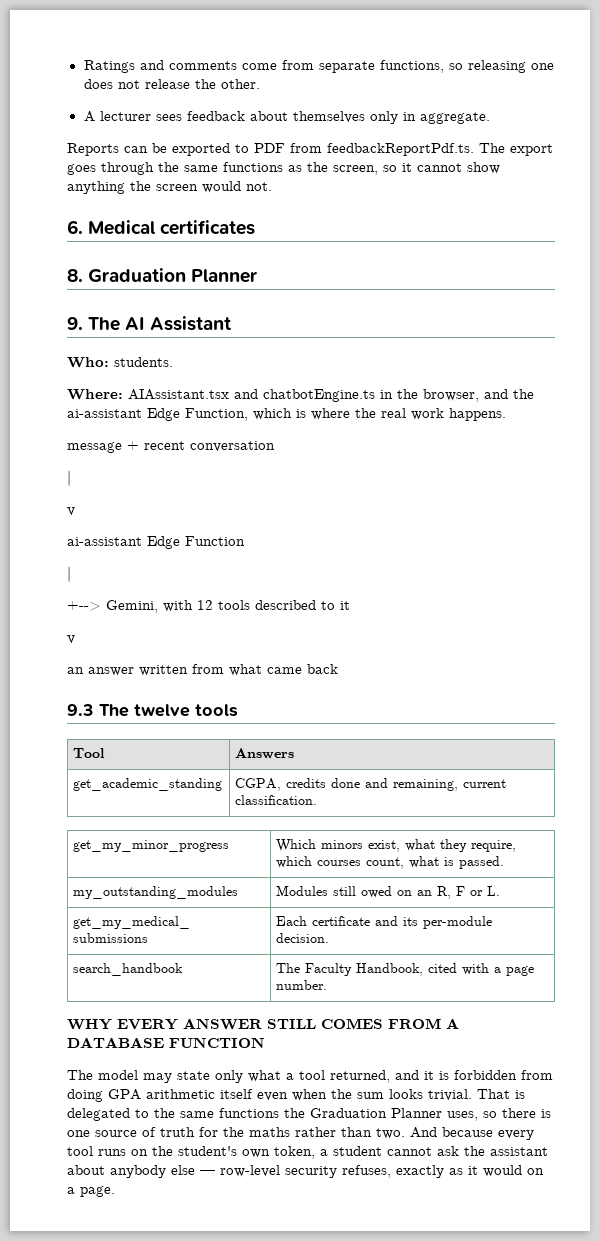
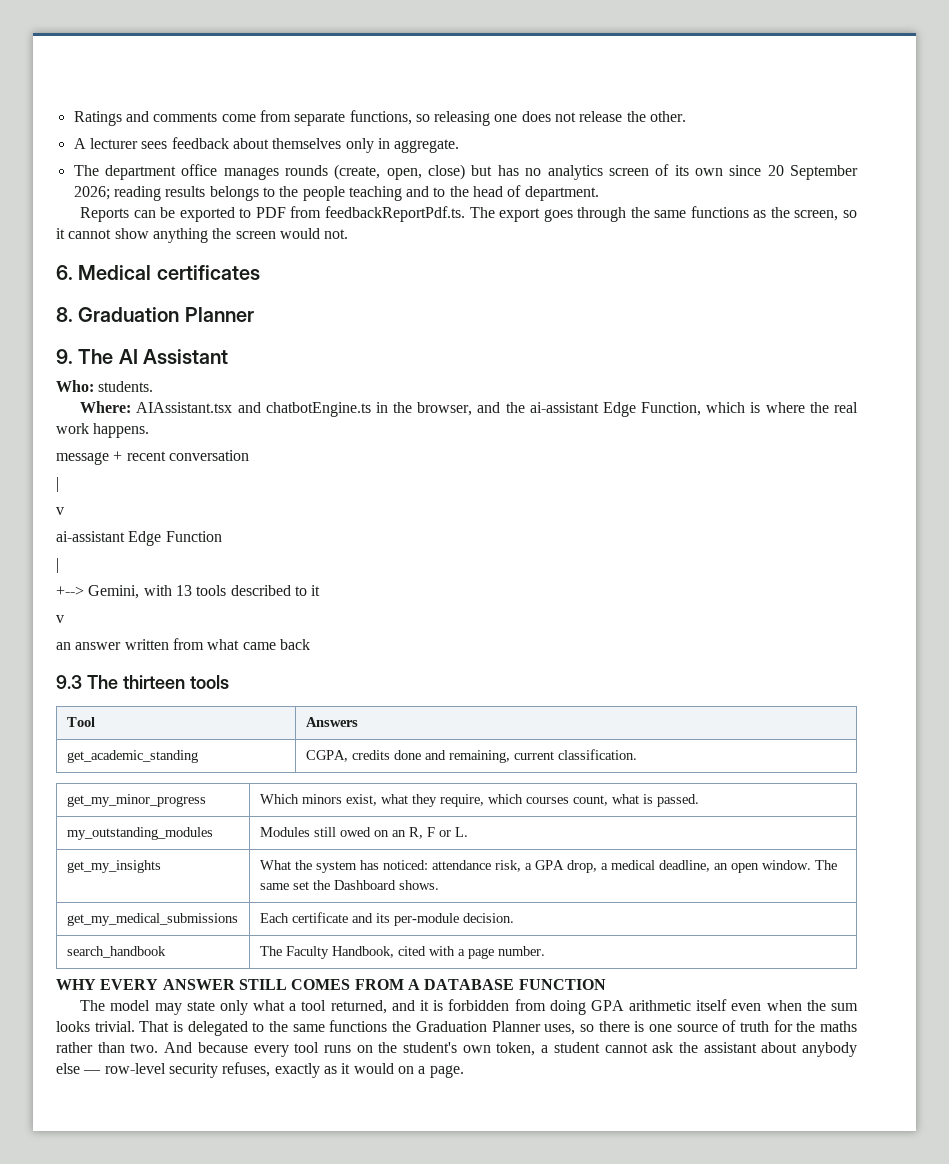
(490, 118) none -> [73,164,859,180] [73,185,599,201] // The department office manages rounds (create, open, close) but has no analytics screen of its own since 20 September 2026; reading results belongs to the people teaching and to the head of department.
[197,600,213,610] 12 -> [175,585,192,596] 13
[134,704,190,717] twelve -> [122,675,185,689] thirteen
(501, 891) none -> [66,860,161,873] [259,860,837,873] [259,880,439,890] // get_my_insights | What the system has noticed: attendance risk, a GPA drop, a medical deadline, an open window. The same set the Dashboard shows.

